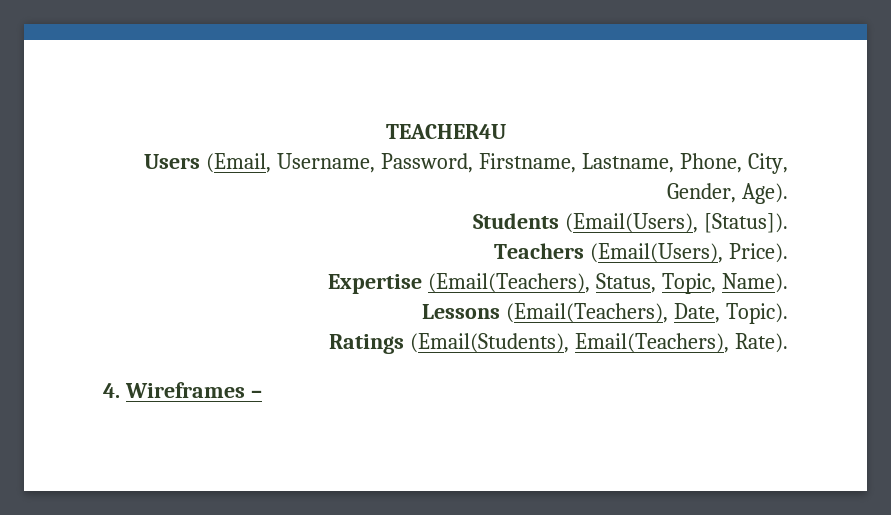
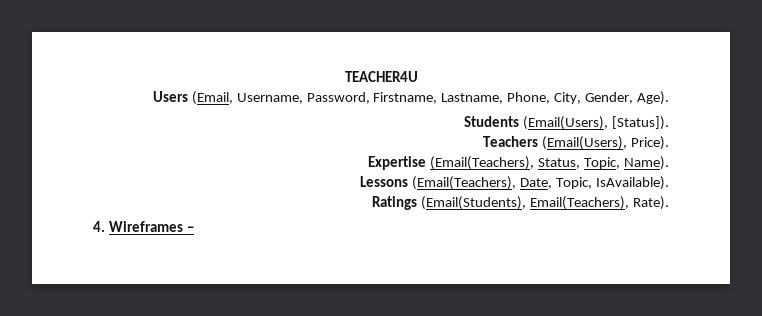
[726,303,789,324] Topic). -> [556,176,669,190] Topic, IsAvailable).

